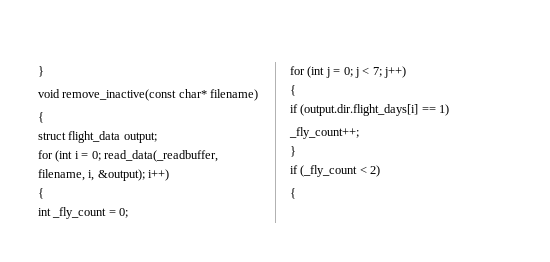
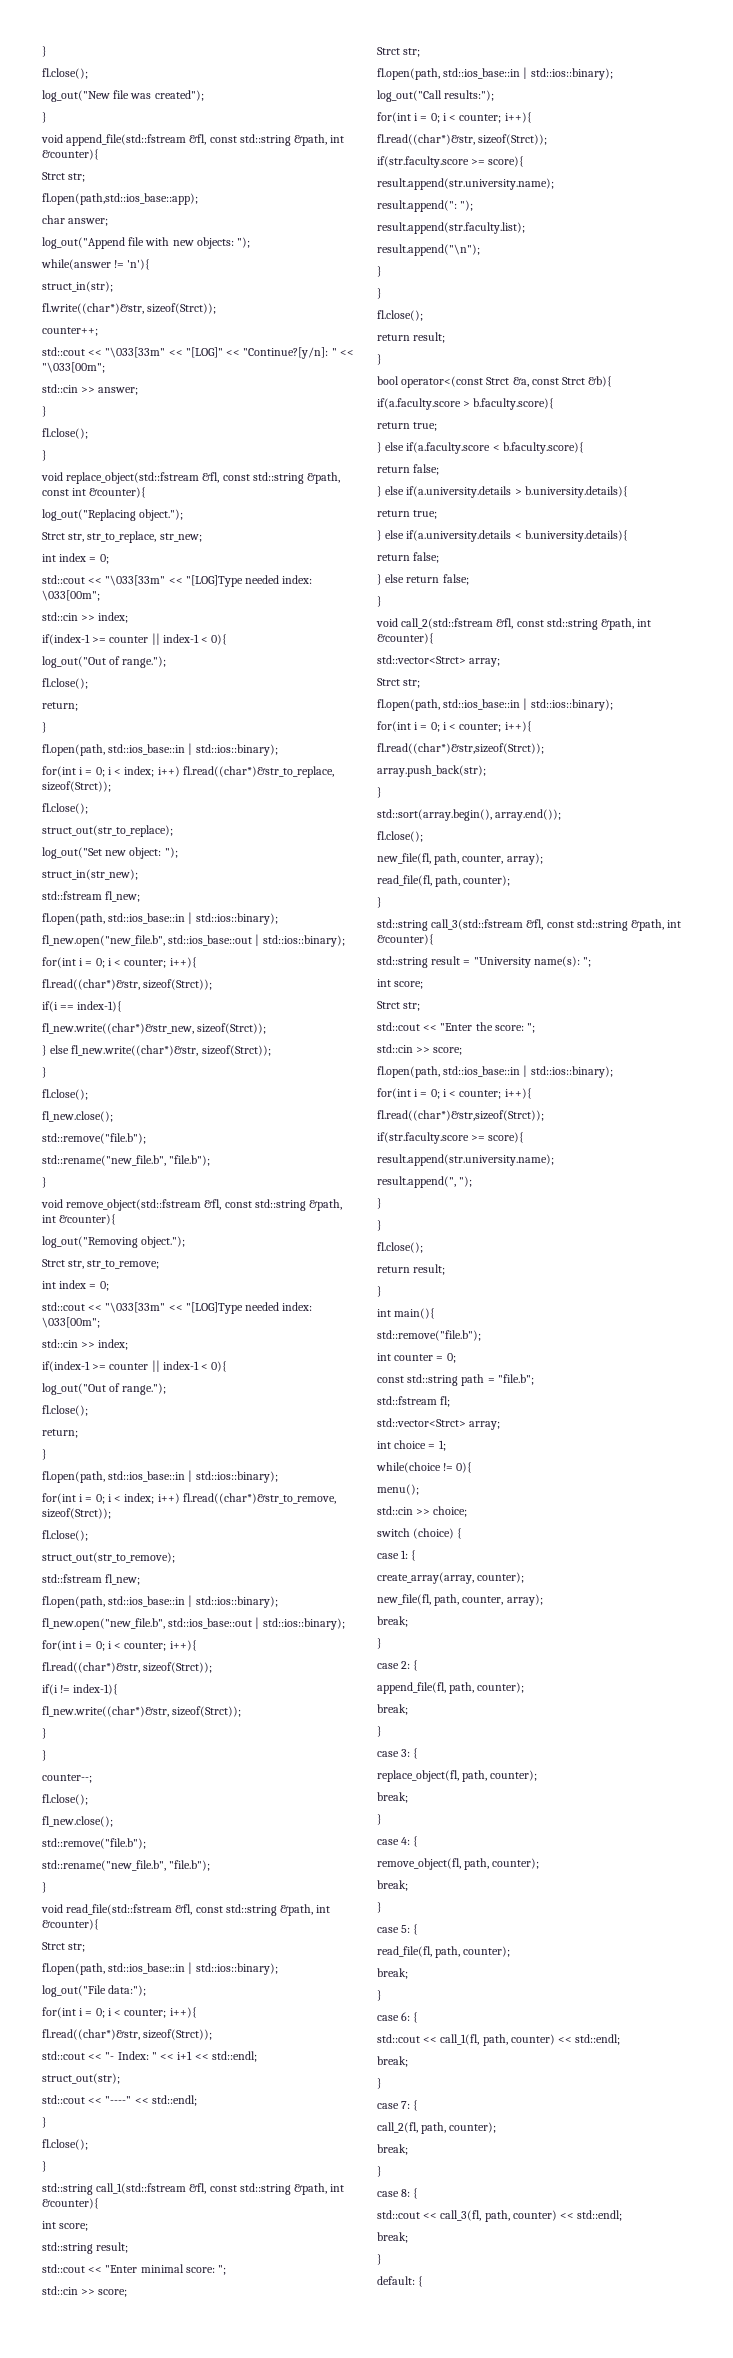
[38,66,44,77] [38,89,259,101] [38,112,44,123] [38,131,157,143] [38,150,218,162] [38,169,170,181] [38,188,44,199] [38,207,129,219] [290,66,406,78] [290,85,296,96] [290,104,450,116] [289,127,359,139] [290,146,296,157] [290,165,381,177] } // void remove_inactive(const char* filename) // { // struct flight_data output; // for (int i = 0; read_data(_readbuffer, filename, i, &output); i++) // { // int _fly_count = 0; // for (int j = 0; j < 7; j++) // { // if (output.dir.flight_days[i] == 1) // _fly_count++; // } // if (_fly_count < 2) // -> [42,46,47,57] [42,68,88,79] [42,90,204,102] [42,112,47,123] [41,134,345,146] [42,149,99,160] [42,172,86,182] [42,193,198,205] [42,215,109,226] [42,237,251,249] [41,259,151,270] [42,281,113,292] [42,303,217,314] [42,327,98,336] [42,347,354,359] [42,362,105,373] [42,384,139,395] [42,406,47,417] [42,428,88,439] [42,450,47,461] [41,472,341,484] [42,487,147,498] [42,509,184,521] [42,531,202,543] [42,553,109,564] [42,575,313,587] [42,590,100,601] [42,612,129,623] [42,633,228,645] [42,656,167,668] [42,678,88,689] [42,702,78,711] [42,722,47,733] [42,743,278,756] [42,766,334,778] [42,781,111,792] [42,803,88,814] [42,825,173,837] [42,847,178,859] [42,869,138,880] [42,891,141,902] [42,912,278,925] [42,934,345,947] [42,957,197,968] [42,979,213,990] [42,1001,123,1012] [42,1023,267,1034] [42,1045,271,1056] [42,1067,47,1078] [42,1089,88,1100] [42,1111,113,1122] [42,1133,146,1144] [42,1155,211,1166] [42,1177,47,1188] [41,1199,343,1211] [42,1214,117,1225] [42,1236,186,1248] [42,1259,160,1269] [42,1280,109,1291] [42,1302,313,1314] [42,1317,100,1328] [42,1339,129,1350] [42,1360,228,1372] [42,1383,167,1395] [42,1405,88,1416] [42,1429,78,1438] [42,1449,47,1460] [42,1470,278,1483] [42,1493,336,1504] [42,1508,111,1519] [42,1530,88,1541] [42,1552,175,1563] [42,1574,141,1585] [42,1595,278,1608] [42,1617,345,1630] [42,1640,197,1651] [42,1662,213,1673] [42,1684,119,1695] [42,1706,242,1717] [42,1728,47,1739] [42,1750,47,1761] [42,1774,92,1783] [42,1794,88,1805] [42,1816,113,1827] [42,1838,146,1849] [42,1860,211,1871] [42,1882,47,1893] [41,1904,331,1916] [42,1919,99,1930] [42,1942,86,1952] [42,1962,278,1975] [42,1985,147,1997] [42,2007,197,2018] [42,2029,213,2040] [42,2051,257,2062] [42,2073,120,2084] [42,2095,197,2106] [42,2117,47,2128] [42,2139,88,2150] [42,2161,47,2172] [42,2183,345,2195] [42,2198,99,2209] [42,2221,89,2231] [42,2242,129,2254] [42,2264,227,2275] [42,2286,128,2297] [377,47,421,57] [377,67,613,80] [377,90,495,102] [377,112,532,123] [377,134,548,145] [377,156,525,168] [377,178,554,190] [377,200,474,212] [377,222,525,234] [377,244,480,256] [377,266,382,277] [377,288,382,299] [377,310,423,321] [377,332,446,343] [377,354,382,365] [377,376,613,388] [377,398,555,410] [377,422,438,431] [377,442,584,454] [377,464,440,475] [377,486,628,498] [377,510,438,519] [377,530,628,542] [377,552,440,563] [377,574,469,585] [377,596,382,607] [376,618,652,630] [377,633,434,644] [377,655,501,667] [377,678,421,688] [377,698,613,711] [377,721,532,732] [377,743,544,754] [377,765,486,777] [377,787,382,798] [377,809,562,821] [377,831,423,842] [377,853,543,865] [377,875,511,887] [377,897,382,908] [377,919,682,931] [377,934,434,945] [377,956,592,968] [377,979,424,989] [377,1001,421,1011] [377,1022,536,1033] [377,1044,463,1055] [377,1065,613,1078] [377,1088,532,1099] [377,1110,544,1121] [377,1132,525,1144] [377,1154,554,1166] [377,1176,473,1188] [377,1198,382,1209] [377,1220,382,1231] [377,1242,423,1253] [377,1264,446,1275] [377,1286,382,1297] [377,1308,436,1319] [377,1330,481,1341] [377,1353,456,1363] [377,1374,534,1386] [377,1396,451,1407] [377,1418,501,1430] [377,1440,446,1451] [376,1462,473,1473] [377,1484,419,1495] [377,1506,468,1517] [377,1528,463,1539] [377,1550,417,1561] [377,1572,525,1584] [377,1594,543,1606] [377,1616,408,1627] [377,1638,382,1649] [377,1660,419,1671] [377,1682,525,1694] [377,1704,408,1715] [377,1726,382,1737] [377,1748,419,1759] [377,1770,538,1782] [377,1792,408,1803] [377,1814,382,1825] [377,1836,419,1847] [377,1858,540,1870] [377,1880,408,1891] [377,1902,382,1913] [377,1924,419,1935] [377,1946,511,1958] [377,1968,408,1979] [377,1990,382,2001] [377,2012,419,2023] [377,2034,621,2046] [377,2056,408,2067] [377,2078,382,2089] [377,2100,419,2111] [377,2122,497,2134] [377,2144,408,2155] [377,2166,382,2177] [377,2188,419,2199] [377,2210,623,2222] [377,2232,408,2243] [377,2254,382,2265] [377,2276,415,2285] } // fl.close(); // log_out("New file was created"); // } // void append_file(std::fstream &fl, const std::string &path, int &counter){ // Strct str; // fl.open(path,std::ios_base::app); // char answer; // log_out("Append file with new objects: "); // while(answer != 'n'){ // struct_in(str); // fl.write((char*)&str, sizeof(Strct)); // counter++; // std::cout << "\033[33m" << "[LOG]" << "Continue?[y/n]: " << "\033[00m"; // std::cin >> answer; // } // fl.close(); // } // void replace_object(std::fstream &fl, const std::string &path, const int &counter){ // log_out("Replacing object."); // Strct str, str_to_replace, str_new; // int index = 0; // std::cout << "\033[33m" << "[LOG]Type needed index: \033[00m"; // std::cin >> index; // if(index-1 >= counter || index-1 < 0){ // log_out("Out of range."); // fl.close(); // return; // } // fl.open(path, std::ios_base::in | std::ios::binary); // for(int i = 0; i < index; i++) fl.read((char*)&str_to_replace, sizeof(Strct)); // fl.close(); // struct_out(str_to_replace); // log_out("Set new object: "); // struct_in(str_new); // std::fstream fl_new; // fl.open(path, std::ios_base::in | std::ios::binary); // fl_new.open("new_file.b", std::ios_base::out | std::ios::binary); // for(int i = 0; i < counter; i++){ // fl.read((char*)&str, sizeof(Strct)); // if(i == index-1){ // fl_new.write((char*)&str_new, sizeof(Strct)); // } else fl_new.write((char*)&str, sizeof(Strct)); // } // fl.close(); // fl_new.close(); // std::remove("file.b"); // std::rename("new_file.b", "file.b"); // } // void remove_object(std::fstream &fl, const std::string &path, int &counter){ // log_out("Removing object."); // Strct str, str_to_remove; // int index = 0; // std::cout << "\033[33m" << "[LOG]Type needed index: \033[00m"; // std::cin >> index; // if(index-1 >= counter || index-1 < 0){ // log_out("Out of range."); // fl.close(); // return; // } // fl.open(path, std::ios_base::in | std::ios::binary); // for(int i = 0; i < index; i++) fl.read((char*)&str_to_remove, sizeof(Strct)); // fl.close(); // struct_out(str_to_remove); // std::fstream fl_new; // fl.open(path, std::ios_base::in | std::ios::binary); // fl_new.open("new_file.b", std::ios_base::out | std::ios::binary); // for(int i = 0; i < counter; i++){ // fl.read((char*)&str, sizeof(Strct)); // if(i != index-1){ // fl_new.write((char*)&str, sizeof(Strct)); // } // } // counter--; // fl.close(); // fl_new.close(); // std::remove("file.b"); // std::rename("new_file.b", "file.b"); // } // void read_file(std::fstream &fl, const std::string &path, int &counter){ // Strct str; // fl.open(path, std::ios_base::in | std::ios::binary); // log_out("File data:"); // for(int i = 0; i < counter; i++){ // fl.read((char*)&str, sizeof(Strct)); // std::cout << "- Index: " << i+1 << std::endl; // struct_out(str); // std::cout << "----" << std::endl; // } // fl.close(); // } // std::string call_1(std::fstream &fl, const std::string &path, int &counter){ // int score; // std::string result; // std::cout << "Enter minimal score: "; // std::cin >> score; // Strct str; // fl.open(path, std::ios_base::in | std::ios::binary); // log_out("Call results:"); // for(int i = 0; i < counter; i++){ // fl.read((char*)&str, sizeof(Strct)); // if(str.faculty.score >= score){ // result.append(str.university.name); // result.append(": "); // result.append(str.faculty.list); // result.append("\n"); // } // } // fl.close(); // return result; // } // bool operator<(const Strct &a, const Strct &b){ // if(a.faculty.score > b.faculty.score){ // return true; // } else if(a.faculty.score < b.faculty.score){ // return false; // } else if(a.university.details > b.university.details){ // return true; // } else if(a.university.details < b.university.details){ // return false; // } else return false; // } // void call_2(std::fstream &fl, const std::string &path, int &counter){ // std::vector<Strct> array; // Strct str; // fl.open(path, std::ios_base::in | std::ios::binary); // for(int i = 0; i < counter; i++){ // fl.read((char*)&str,sizeof(Strct)); // array.push_back(str); // } // std::sort(array.begin(), array.end()); // fl.close(); // new_file(fl, path, counter, array); // read_file(fl, path, counter); // } // std::string call_3(std::fstream &fl, const std::string &path, int &counter){ // std::string result = "University name(s): "; // int score; // Strct str; // std::cout << "Enter the score: "; // std::cin >> score; // fl.open(path, std::ios_base::in | std::ios::binary); // for(int i = 0; i < counter; i++){ // fl.read((char*)&str,sizeof(Strct)); // if(str.faculty.score >= score){ // result.append(str.university.name); // result.append(", "); // } // } // fl.close(); // return result; // } // int main(){ // std::remove("file.b"); // int counter = 0; // const std::string path = "file.b"; // std::fstream fl; // std::vector<Strct> array; // int choice = 1; // while(choice != 0){ // menu(); // std::cin >> choice; // switch (choice) { // case 1: { // create_array(array, counter); // new_file(fl, path, counter, array); // break; // } // case 2: { // append_file(fl, path, counter); // break; // } // case 3: { // replace_object(fl, path, counter); // break; // } // case 4: { // remove_object(fl, path, counter); // break; // } // case 5: { // read_file(fl, path, counter); // break; // } // case 6: { // std::cout << call_1(fl, path, counter) << std::endl; // break; // } // case 7: { // call_2(fl, path, counter); // break; // } // case 8: { // std::cout << call_3(fl, path, counter) << std::endl; // break; // } // default:

